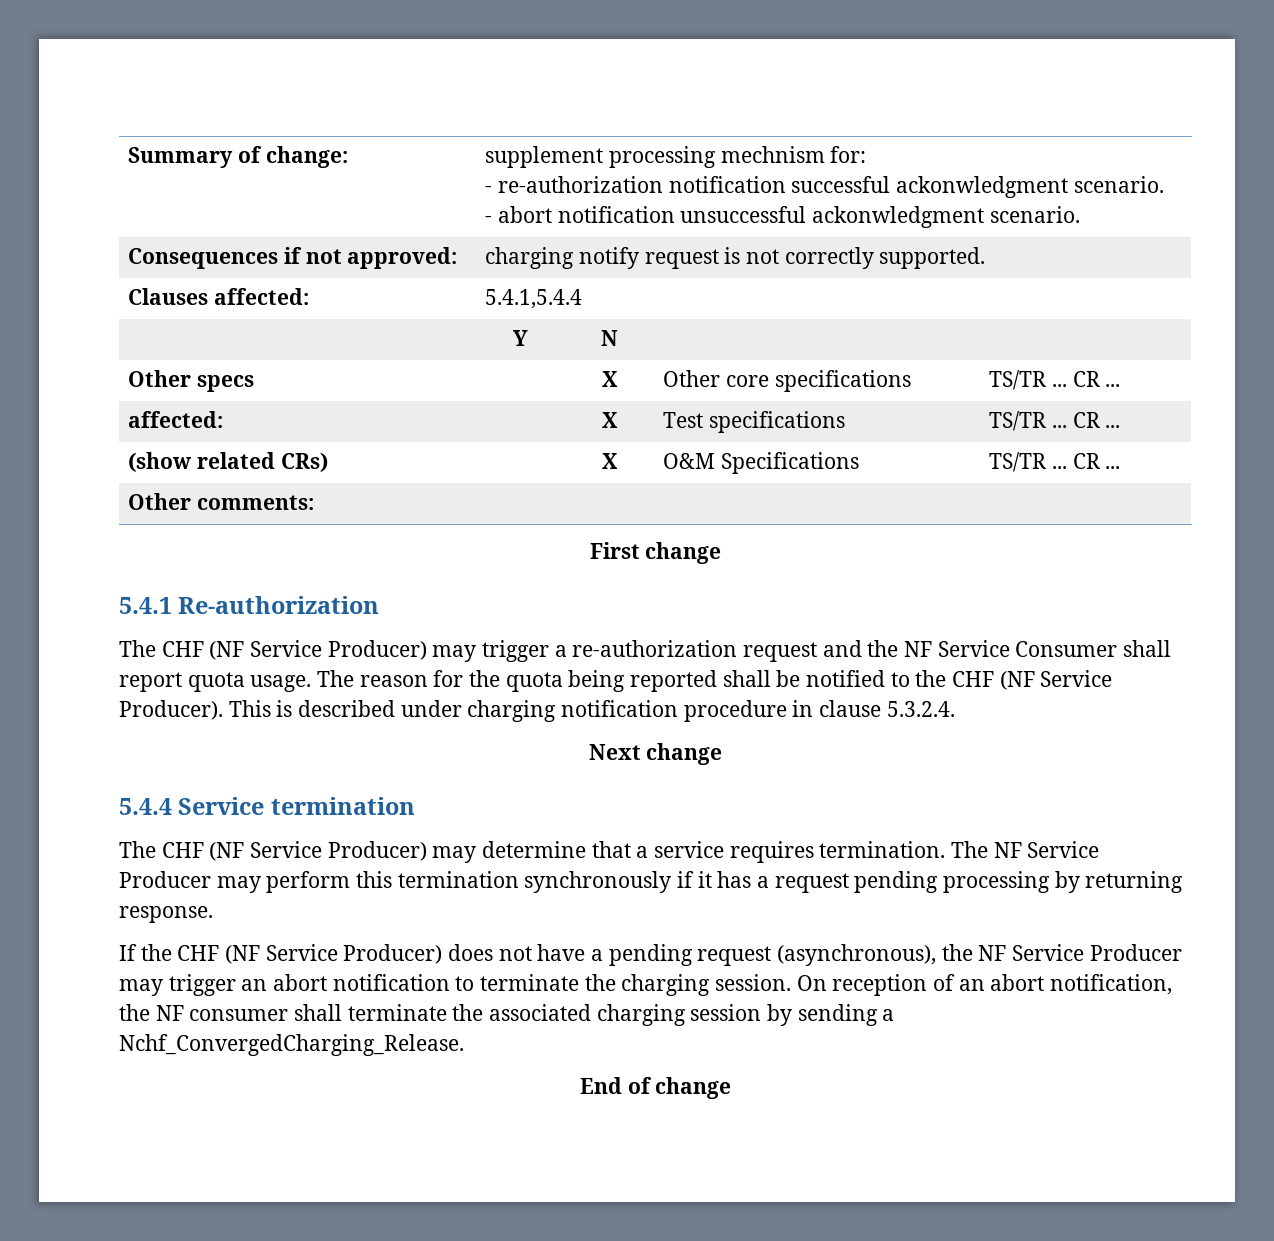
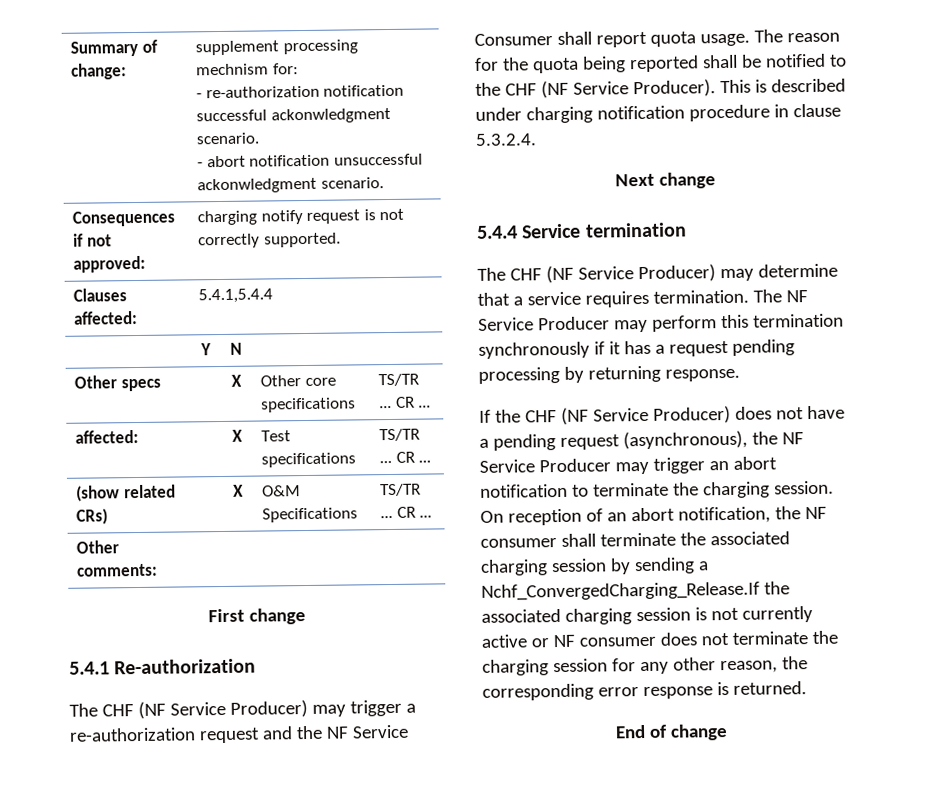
[119,1034,464,1056] Nchf_ConvergedCharging_Release. -> [481,581,790,601] [481,605,813,625] [481,630,838,648] [482,656,808,676] [482,681,807,701] Nchf_ConvergedCharging_Release.If the associated charging session is not currently active or NF consumer does not terminate the charging session for any other reason, the corresponding error response is returned.

